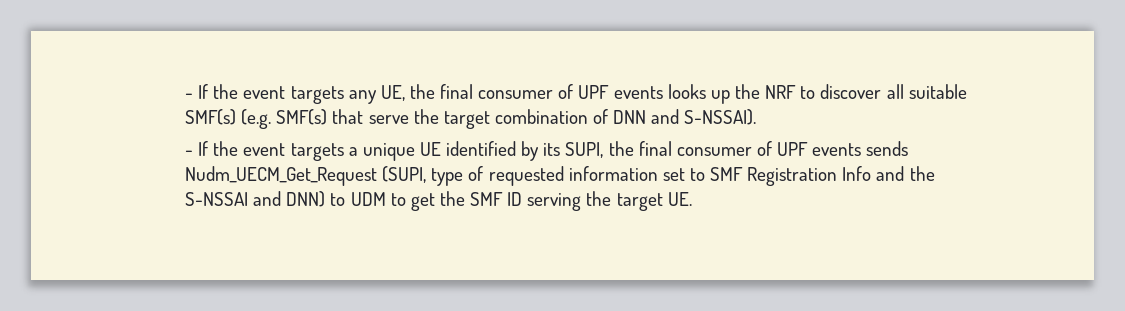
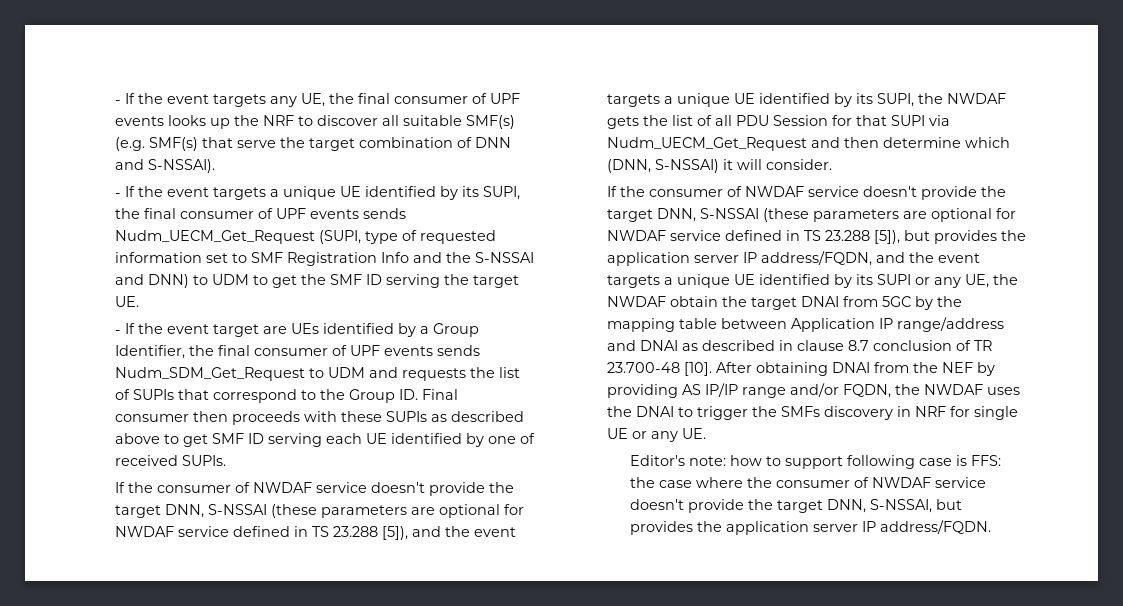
(692, 199) none -> [114,323,479,337] [114,345,480,359] [114,367,520,381] [114,389,458,403] [114,411,524,425] [114,433,535,447] [114,455,226,466] [114,482,514,496] [114,504,524,518] [114,526,516,540] [606,93,1006,107] [606,115,950,129] [606,137,1010,151] [606,159,832,173] [606,186,1006,200] [606,208,1016,222] [606,230,1026,244] [606,251,980,266] [606,274,1018,288] [606,296,962,310] [606,317,1004,332] [606,340,992,351] [606,362,995,376] [606,383,1020,398] [606,406,1018,420] [606,428,706,442] [629,455,1001,469] [629,477,986,488] [629,499,962,513] [629,520,991,535] // - If the event target are UEs identified by a Group Identifier, the final consumer of UPF events sends Nudm_SDM_Get_Request to UDM and requests the list of SUPIs that correspond to the Group ID. Final consumer then proceeds with these SUPIs as described above to get SMF ID serving each UE identified by one of received SUPIs. // If the consumer of NWDAF service doesn't provide the target DNN, S-NSSAI (these parameters are optional for NWDAF service defined in TS 23.288 [5]), and the event targets a unique UE identified by its SUPI, the NWDAF gets the list of all PDU Session for that SUPI via Nudm_UECM_Get_Request and then determine which (DNN, S-NSSAI) it will consider. // If the consumer of NWDAF service doesn't provide the target DNN, S-NSSAI (these parameters are optional for NWDAF service defined in TS 23.288 [5]), but provides the application server IP address/FQDN, and the event targets a unique UE identified by its SUPI or any UE, the NWDAF obtain the target DNAI from 5GC by the mapping table between Application IP range/address and DNAI as described in clause 8.7 conclusion of TR 23.700-48 [10]. After obtaining DNAI from the NEF by providing AS IP/IP range and/or FQDN, the NWDAF uses the DNAI to trigger the SMFs discovery in NRF for single UE or any UE. // Editor's note: how to support following case is FFS: the case where the consumer of NWDAF service doesn't provide the target DNN, S-NSSAI, but provides the application server IP address/FQDN.

